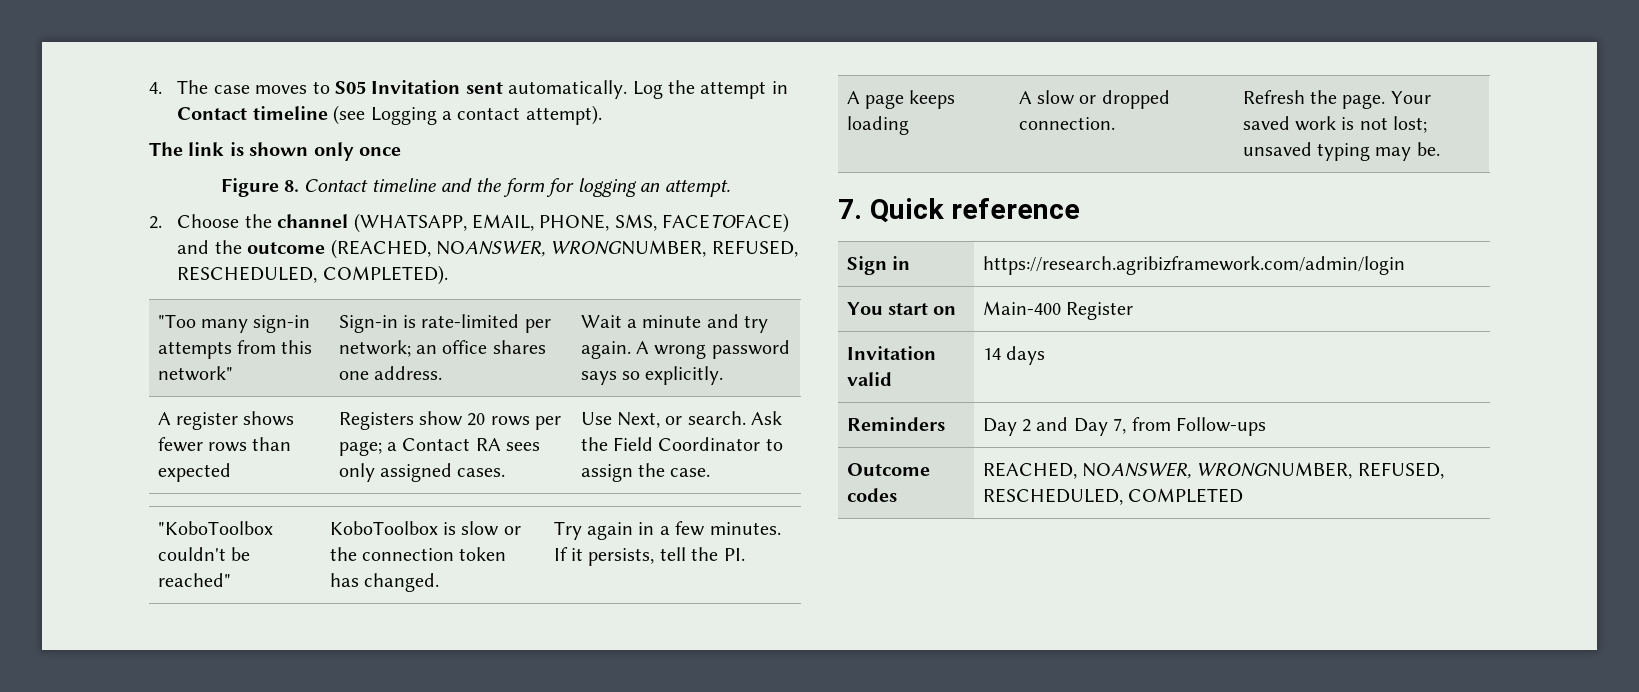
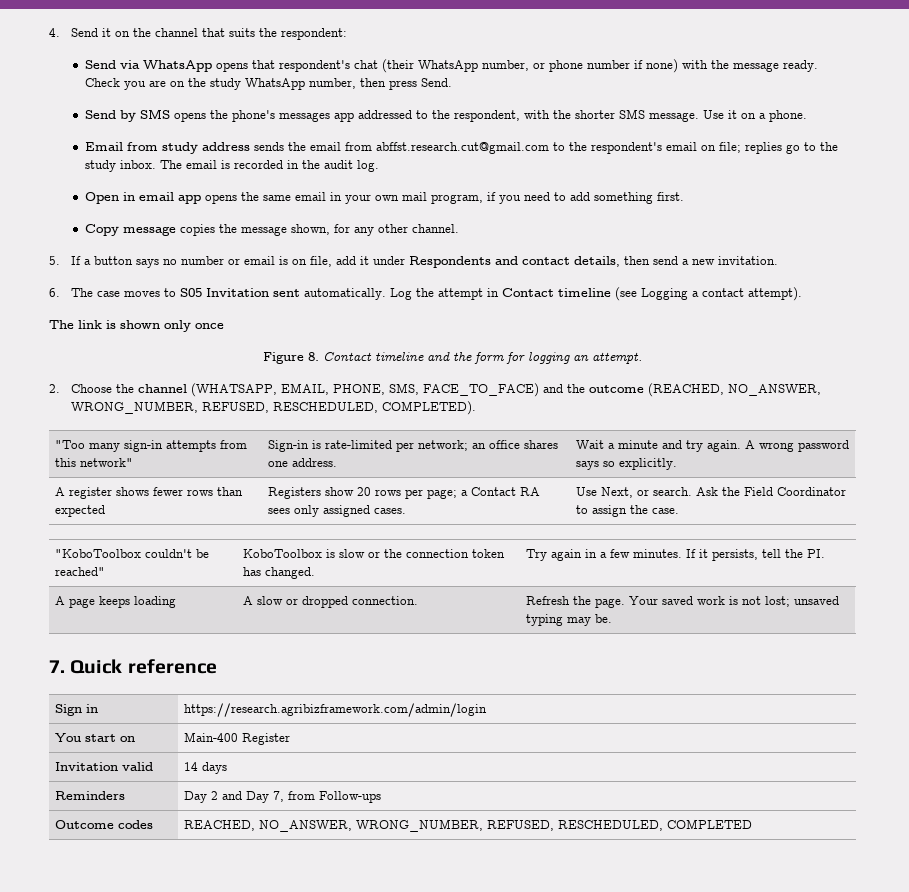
(162, 88) none -> [70,28,347,40] [84,59,818,73] [84,78,452,90] [84,109,807,122] [84,142,838,154] [84,160,379,172] [84,192,684,204] [84,224,459,236] [49,256,778,268] [49,288,60,297] Send it on the channel that suits the respondent: // Send via WhatsApp opens that respondent's chat (their WhatsApp number, or phone number if none) with the message ready. Check you are on the study WhatsApp number, then press Send. // Send by SMS opens the phone's messages app addressed to the respondent, with the shorter SMS message. Use it on a phone. // Email from study address sends the email from abffst.research.cut@gmail.com to the respondent's email on file; replies go to the study inbox. The email is recorded in the audit log. // Open in email app opens the same email in your own mail program, if you need to add something first. // Copy message copies the message shown, for any other channel. // 5. If a button says no number or email is on file, add it under Respondents and contact details, then send a new invitation. // 6.
[662,213,790,233] FACETOFACE) -> [422,383,539,397] FACE_TO_FACE)
[436,240,707,257] NOANSWER, WRONGNUMBER, -> [727,384,821,396] [70,401,198,414] NO_ANSWER, WRONG_NUMBER,
[1081,462,1353,479] NOANSWER, WRONGNUMBER, -> [259,819,484,832] NO_ANSWER, WRONG_NUMBER,

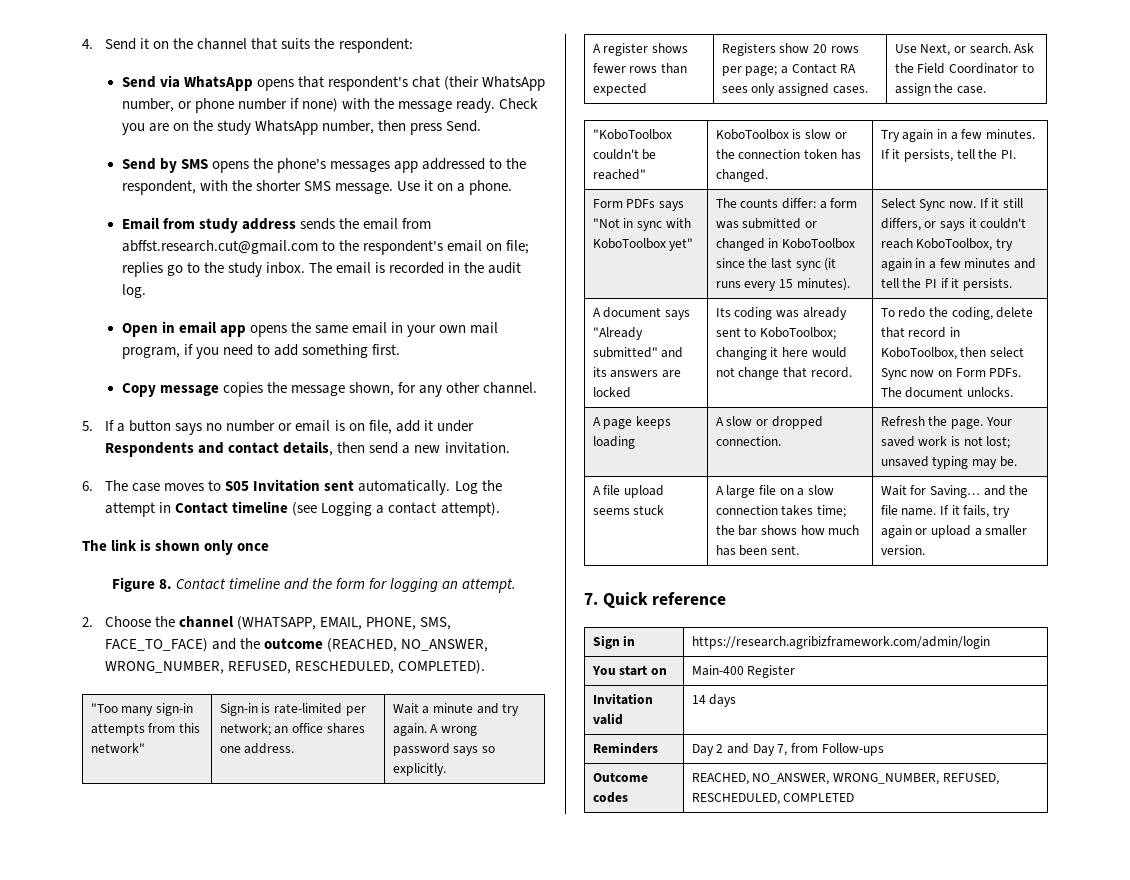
(826, 553) none -> [592,199,685,211] [592,218,691,231] [592,238,694,251] [715,198,858,209] [715,218,818,229] [715,238,856,251] [715,258,837,271] [715,278,850,291] [880,198,1023,211] [880,218,1027,231] [880,238,1014,251] [880,258,1036,271] [880,278,1012,291] [592,307,691,320] [592,327,643,340] [592,347,684,358] [592,367,682,378] [592,387,631,398] [715,307,847,320] [715,327,837,340] [715,347,847,360] [715,367,852,380] [880,307,1034,320] [880,327,961,338] [880,347,1025,360] [880,368,1022,380] [880,387,1014,398] // Form PDFs says "Not in sync with KoboToolbox yet" | The counts differ: a form was submitted or changed in KoboToolbox since the last sync (it runs every 15 minutes). | Select Sync now. If it still differs, or says it couldn't reach KoboToolbox, try again in a few minutes and tell the PI if it persists. // A document says "Already submitted" and its answers are locked | Its coding was already sent to KoboToolbox; changing it here would not change that record. | To redo the coding, delete that record in KoboToolbox, then select Sync now on Form PDFs. The document unlocks.
(613, 618) none -> [592,485,665,498] [592,505,665,515] [715,485,834,498] [715,505,847,518] [715,525,860,536] [715,545,800,556] [880,485,1029,498] [880,505,1010,518] [880,525,1028,538] [880,545,925,555] // A file upload seems stuck | A large file on a slow connection takes time; the bar shows how much has been sent. | Wait for Saving… and the file name. If it fails, try again or upload a smaller version.

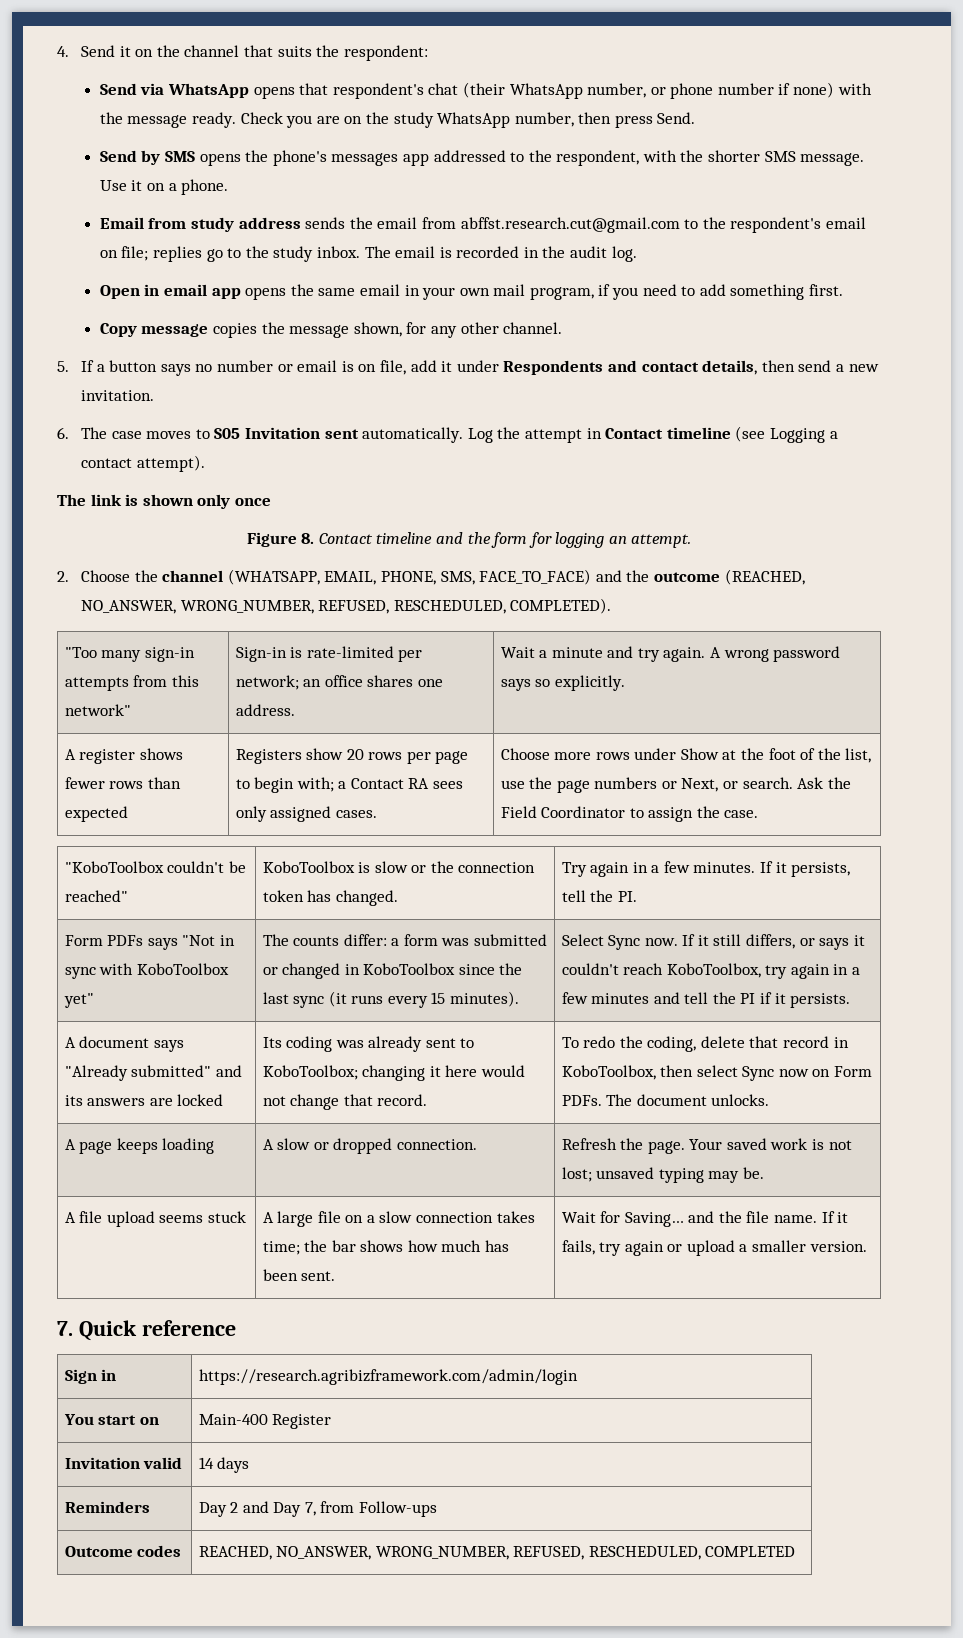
[745,66,778,76] page; -> [435,751,469,764] [235,777,334,793] page to begin with;
[894,44,917,53] Use -> [500,748,872,763] [500,777,677,793] Choose more rows under Show at the foot of the list, use the page numbers or

